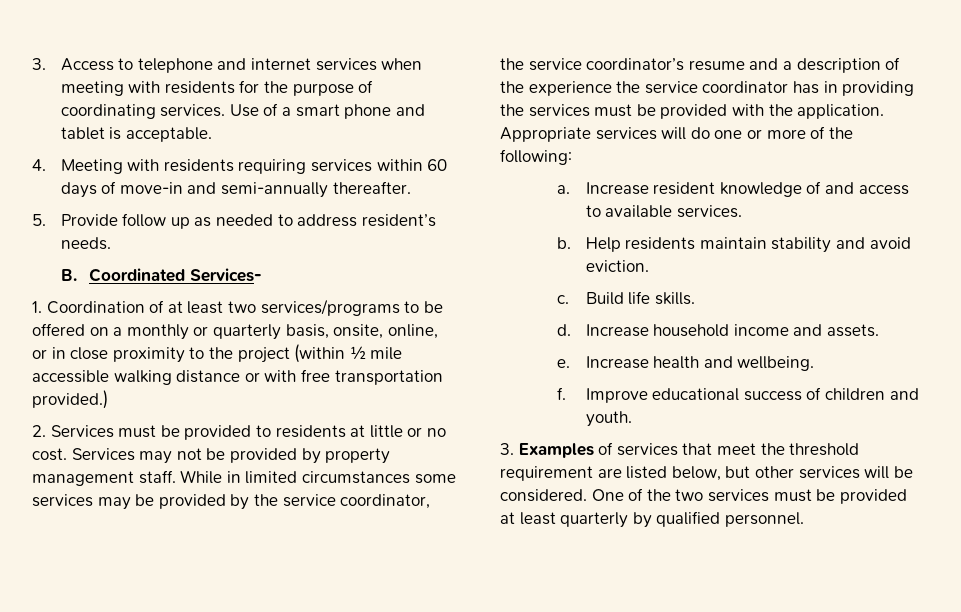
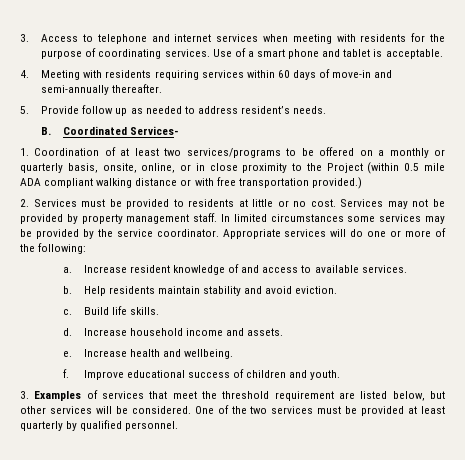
[237,344,403,363] [32,370,109,383] project (within ½ mile accessible -> [326,162,446,174] [20,178,94,188] Project (within 0.5 mile ADA compliant
[180,470,241,484] While in -> [221,214,230,222] In
[340,494,431,509] [500,57,901,73] [500,81,915,96] [500,104,885,119] coordinator, the service coordinator’s resume and a description of the experience the service coordinator has in providing the services must be provided with the application. -> [156,229,219,237] coordinator.

